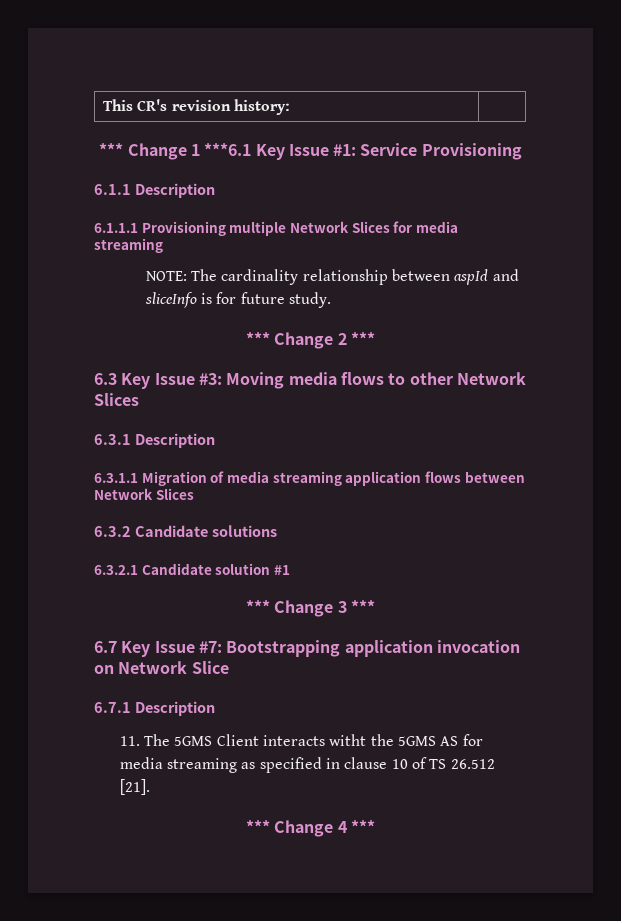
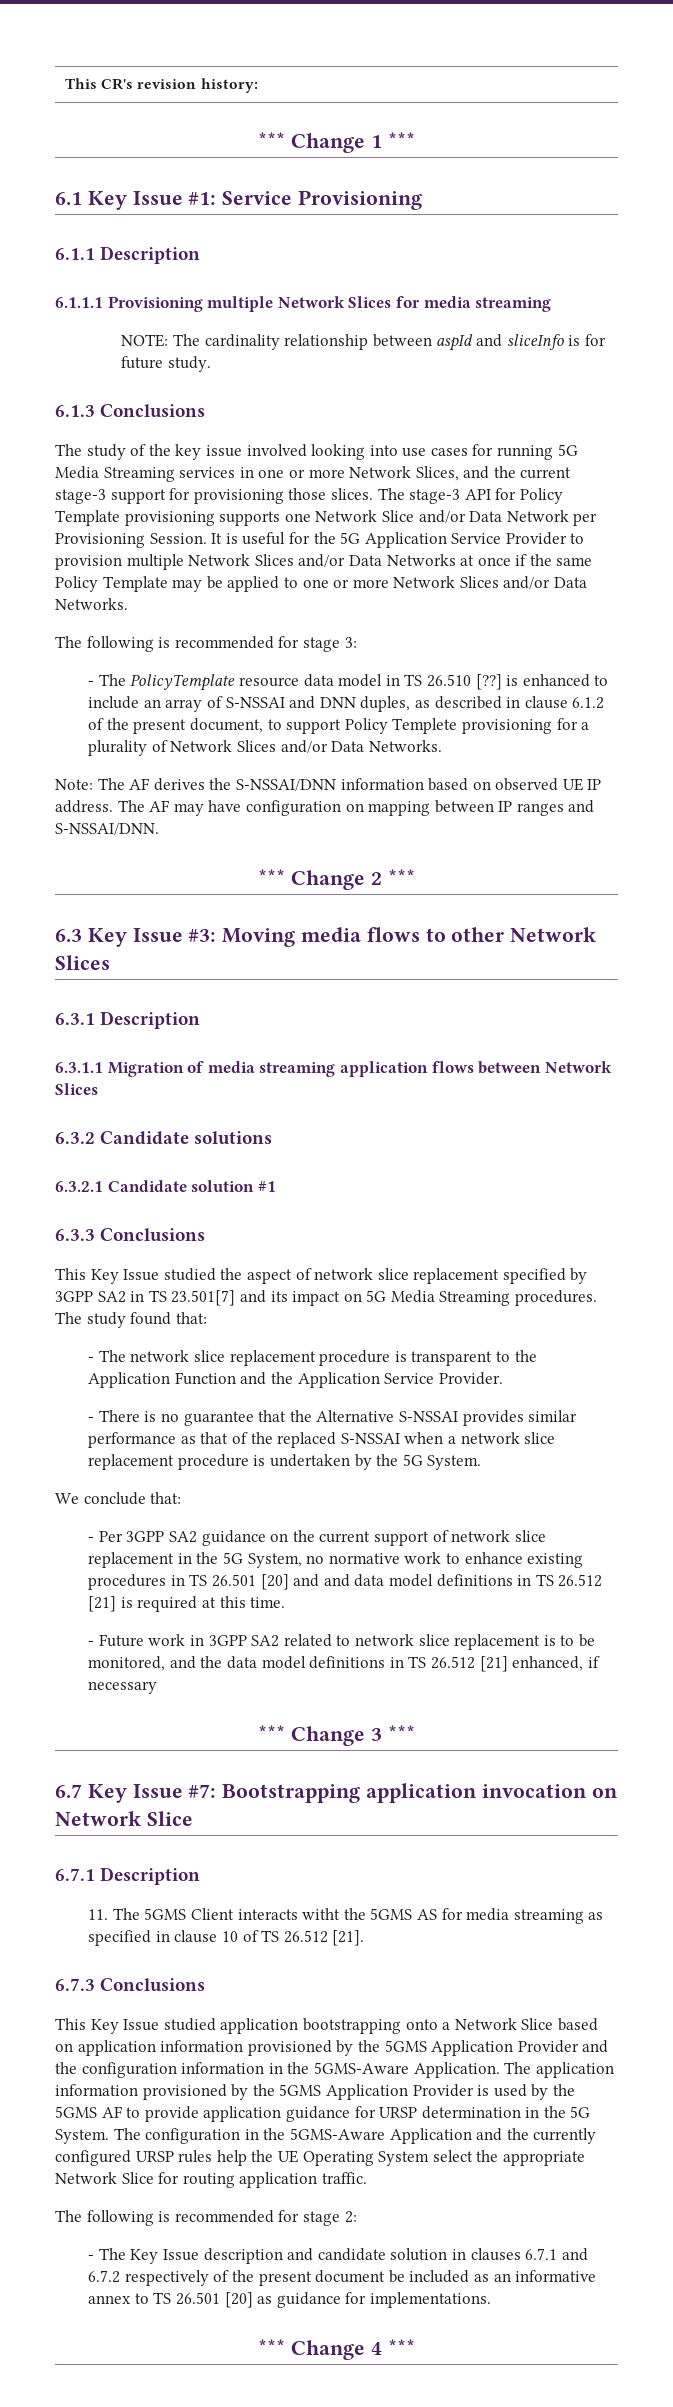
[204,143,252,156] ***6.1 -> [387,132,415,148] [55,192,82,205] *** // 6.1
(331, 300) none -> [55,404,206,418] [55,444,578,460] [55,466,572,482] [55,488,563,504] [55,510,598,526] [55,532,585,548] [55,554,593,570] [55,576,588,592] [55,598,128,610] [55,636,357,652] [88,674,609,691] [88,696,605,712] [88,718,590,734] [88,740,442,756] [55,778,602,791] [55,800,595,816] [55,823,159,835] // 6.1.3 Conclusions // The study of the key issue involved looking into use cases for running 5G Media Streaming services in one or more Network Slices, and the current stage-3 support for provisioning those slices. The stage-3 API for Policy Template provisioning supports one Network Slice and/or Data Network per Provisioning Session. It is useful for the 5G Application Service Provider to provision multiple Network Slices and/or Data Networks at once if the same Policy Template may be applied to one or more Network Slices and/or Data Networks. // The following is recommended for stage 3: // - The PolicyTemplate resource data model in TS 26.510 [??] is enhanced to include an array of S-NSSAI and DNN duples, as described in clause 6.1.2 of the present document, to support Policy Templete provisioning for a plurality of Network Slices and/or Data Networks. // Note: The AF derives the S-NSSAI/DNN information based on observed UE IP address. The AF may have configuration on mapping between IP ranges and S-NSSAI/DNN.
(290, 570) none -> [55,1228,206,1242] [55,1268,588,1284] [55,1290,598,1306] [55,1312,207,1328] [88,1350,537,1366] [88,1372,503,1388] [88,1410,578,1426] [88,1432,556,1448] [88,1454,482,1470] [55,1492,182,1505] [88,1530,546,1546] [88,1552,584,1568] [88,1574,603,1590] [88,1596,286,1612] [88,1634,595,1650] [88,1656,600,1672] [88,1681,158,1694] // 6.3.3 Conclusions // This Key Issue studied the aspect of network slice replacement specified by 3GPP SA2 in TS 23.501[7] and its impact on 5G Media Streaming procedures. The study found that: // - The network slice replacement procedure is transparent to the Application Function and the Application Service Provider. // - There is no guarantee that the Alternative S-NSSAI provides similar performance as that of the replaced S-NSSAI when a network slice replacement procedure is undertaken by the 5G System. // We conclude that: // - Per 3GPP SA2 guidance on the current support of network slice replacement in the 5G System, no normative work to enhance existing procedures in TS 26.501 [20] and and data model definitions in TS 26.512 [21] is required at this time. // - Future work in 3GPP SA2 related to network slice replacement is to be monitored, and the data model definitions in TS 26.512 [21] enhanced, if necessary
(150, 787) none -> [55,1978,206,1992] [55,2018,598,2034] [55,2040,609,2056] [55,2062,614,2078] [55,2084,575,2100] [55,2106,591,2122] [55,2128,597,2144] [55,2150,585,2166] [55,2172,367,2188] [55,2210,357,2226] [88,2248,588,2264] [88,2270,597,2286] [88,2292,491,2308] // 6.7.3 Conclusions // This Key Issue studied application bootstrapping onto a Network Slice based on application information provisioned by the 5GMS Application Provider and the configuration information in the 5GMS-Aware Application. The application information provisioned by the 5GMS Application Provider is used by the 5GMS AF to provide application guidance for URSP determination in the 5G System. The configuration in the 5GMS-Aware Application and the currently configured URSP rules help the UE Operating System select the appropriate Network Slice for routing application traffic. // The following is recommended for stage 2: // - The Key Issue description and candidate solution in clauses 6.7.1 and 6.7.2 respectively of the present document be included as an informative annex to TS 26.501 [20] as guidance for implementations.

